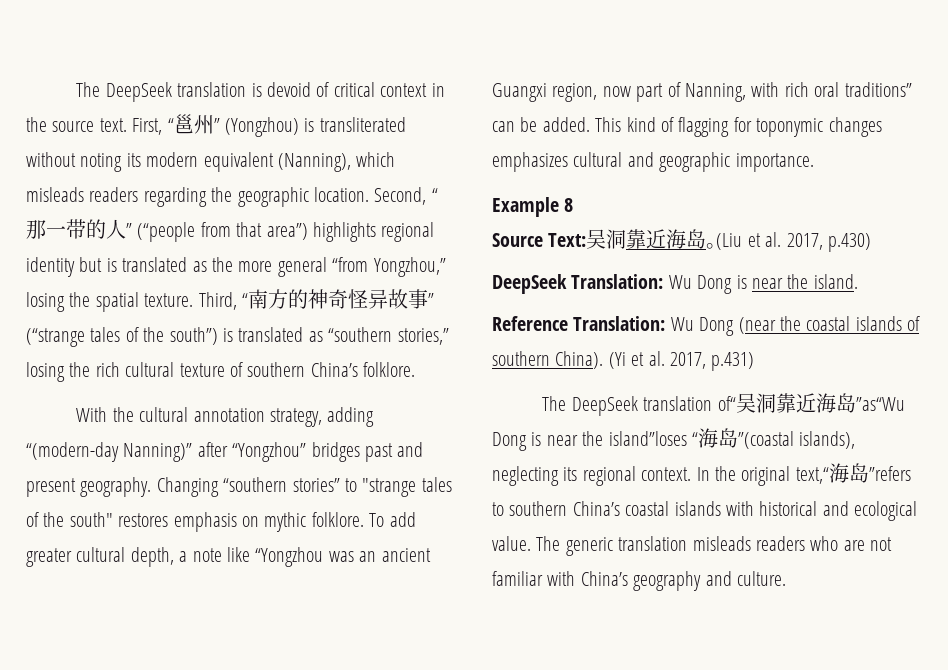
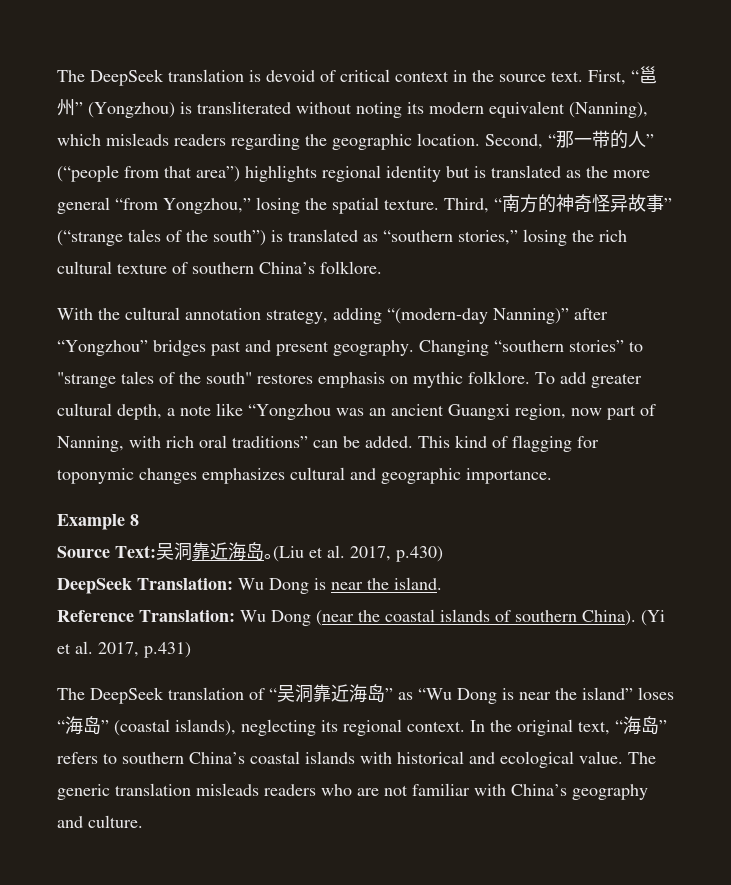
[717,393,905,413] [492,428,794,451] of“吴洞靠近海岛”as“Wu Dong is near the island”loses “海岛”(coastal -> [249,684,674,704] [57,716,170,736] of “吴洞靠近海岛” as “Wu Dong is near the island” loses “海岛” (coastal
[795,463,911,484] text,“海岛”refers -> [578,716,667,735] [57,752,98,764] text, “海岛” refers

